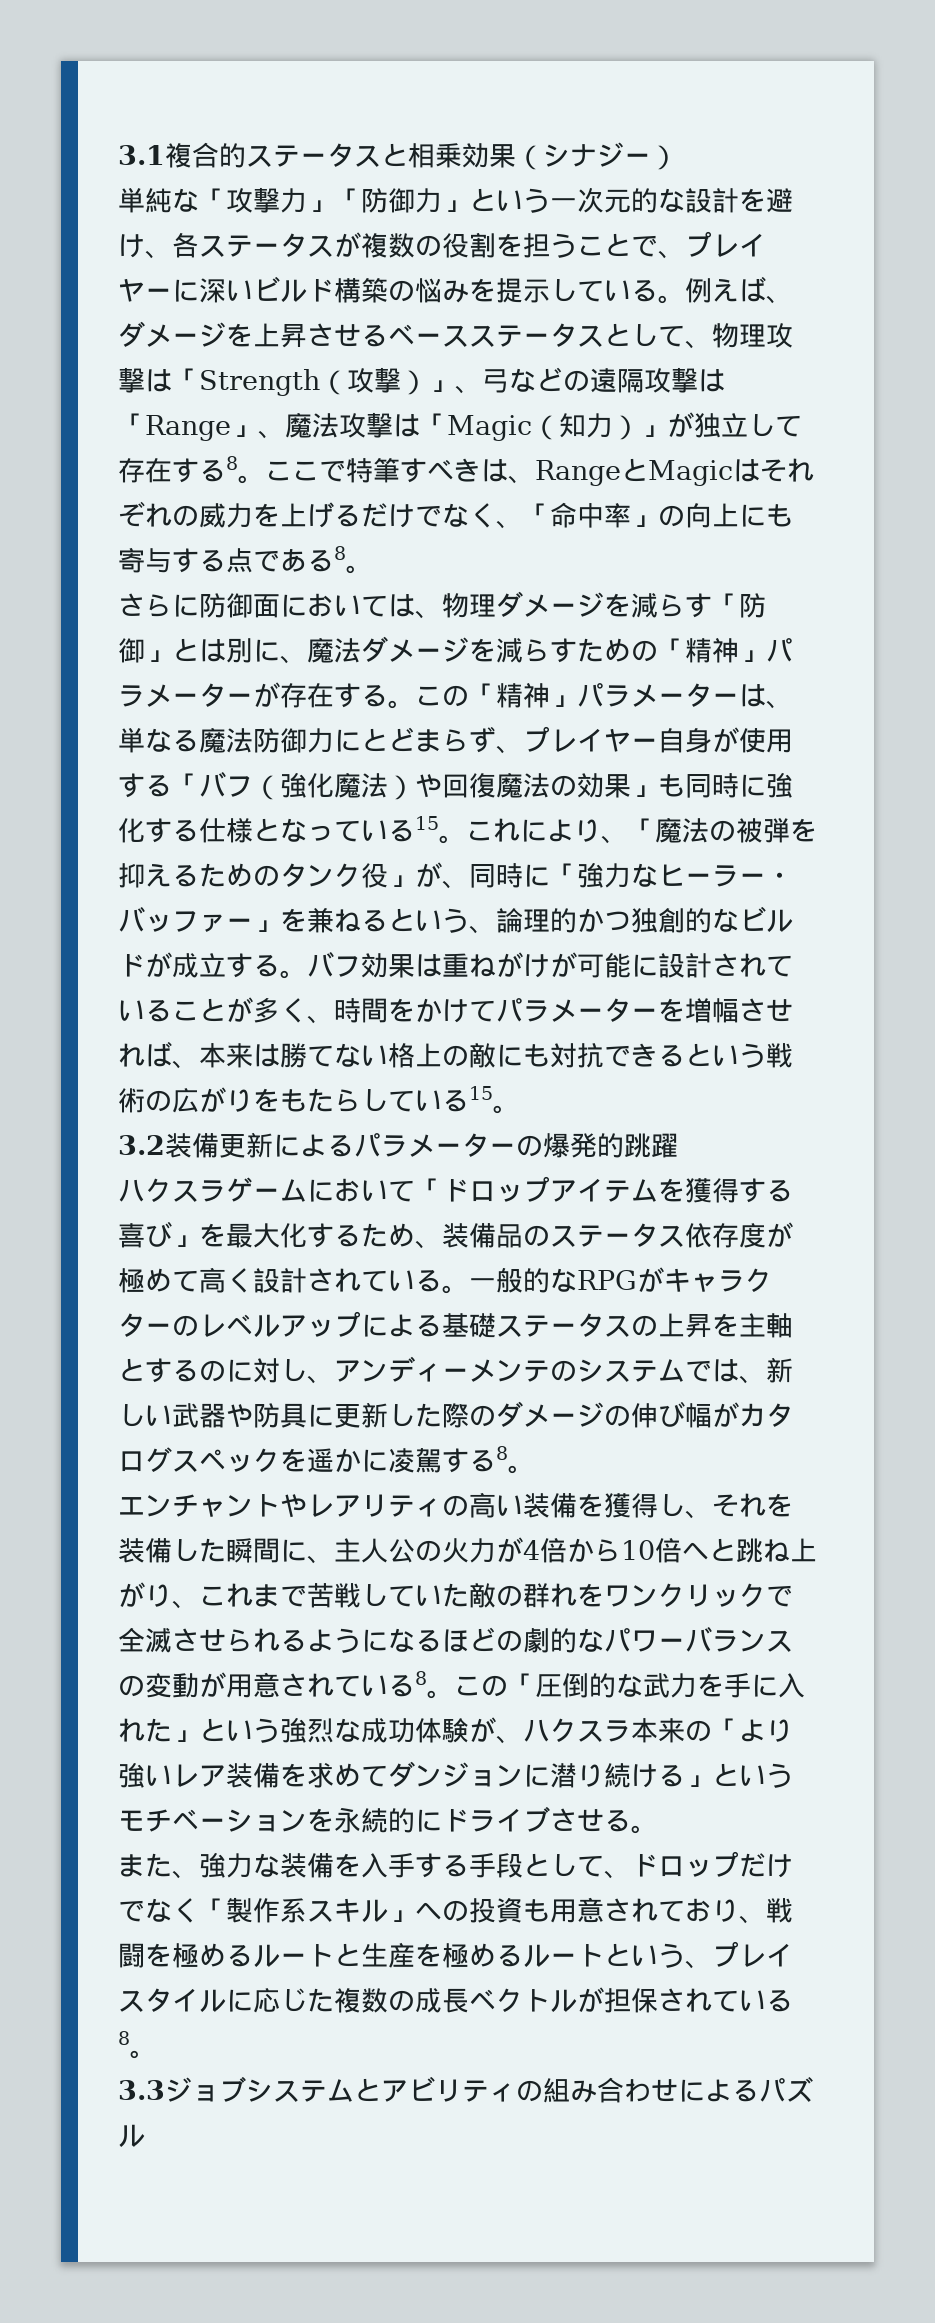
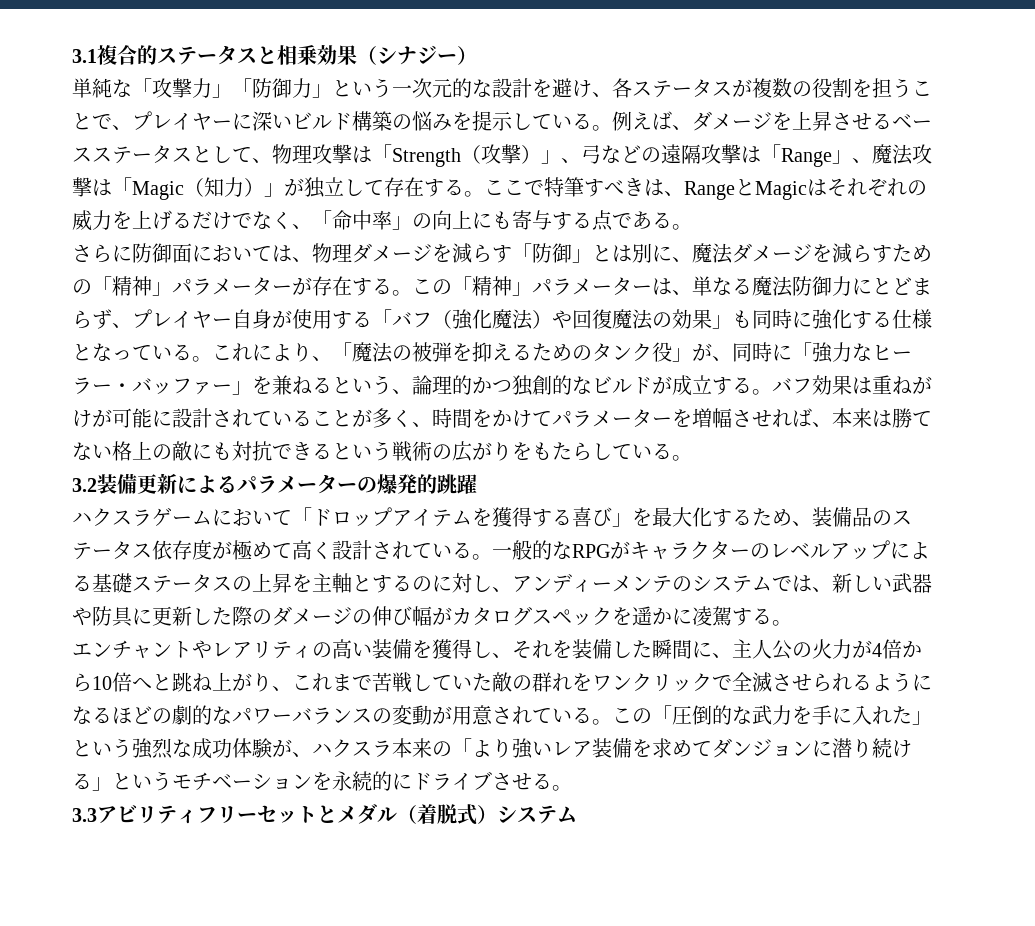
[226,456,238,470] 8 -> (464, 187) none
[334,546,346,560] 8 -> (672, 220) none
[415,816,439,830] 15 -> (192, 352) none
[469,1086,493,1100] 15 -> (672, 451) none
[496,1446,508,1460] 8 -> (772, 616) none
[415,1671,427,1685] 8 -> (592, 715) none
[118,1851,793,1879] [118,1897,793,1924] [118,1941,793,1969] [118,1987,793,2013] [118,2031,130,2045] [130,2050,157,2059] [118,2076,813,2103] [118,2124,145,2147] また、強力な装備を入手する手段として、ドロップだけでなく「製作系スキル」への投資も用意されており、戦闘を極めるルートと生産を極めるルートという、プレイスタイルに応じた複数の成長ベクトルが担保されている8。 // 3.3ジョブシステムとアビリティの組み合わせによるパズル -> [72,804,577,825] 3.3アビリティフリーセットとメダル（着脱式）システム

